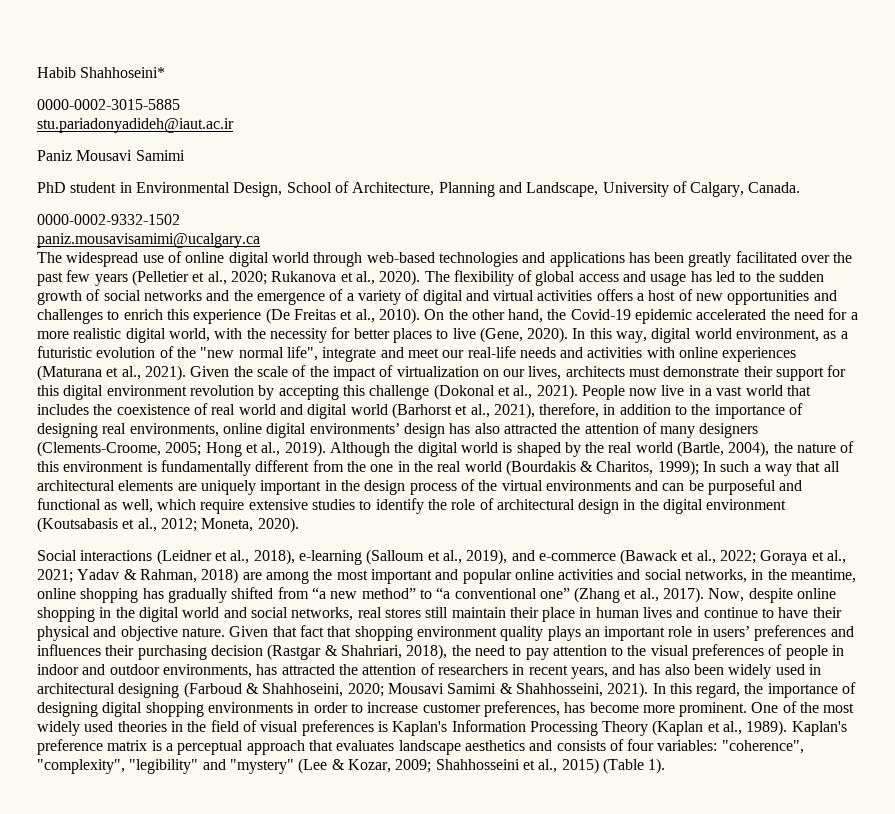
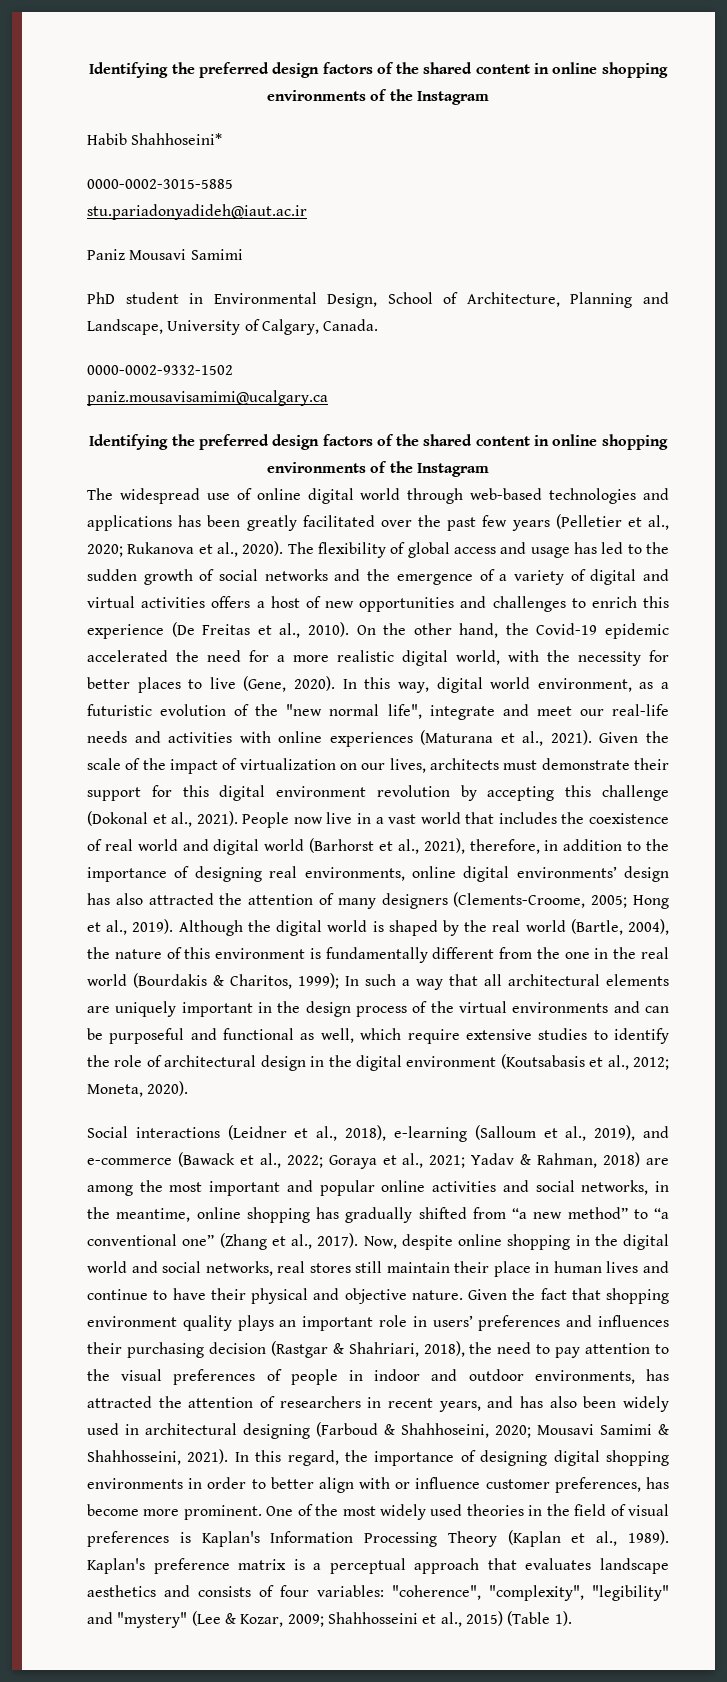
(37, 72) none -> [89,62,668,78] [267,89,489,105] Identifying the preferred design factors of the shared content in online shopping environments of the Instagram //
(260, 240) none -> [89,434,668,450] [267,461,489,477] // Identifying the preferred design factors of the shared content in online shopping environments of the Instagram
[272,626,297,637] that -> [512,1288,536,1300] the
[367,702,419,713] increase -> [270,1477,481,1493] better align with or influence

